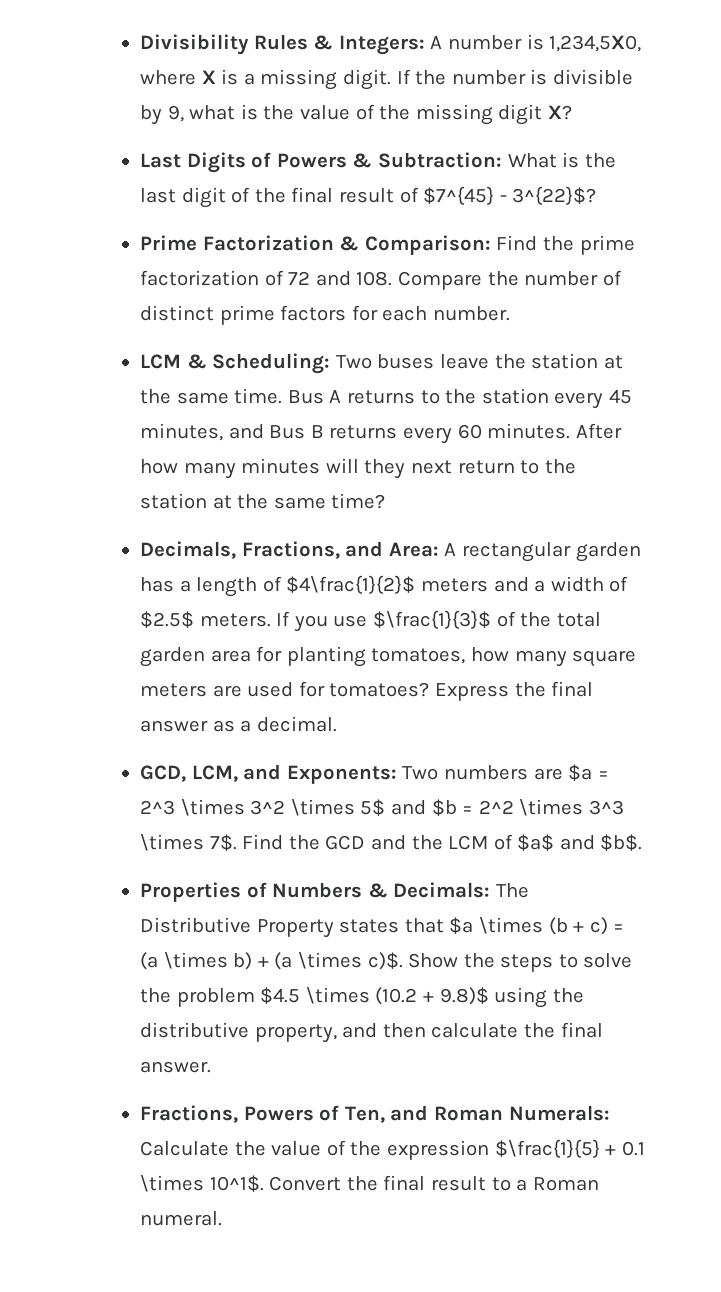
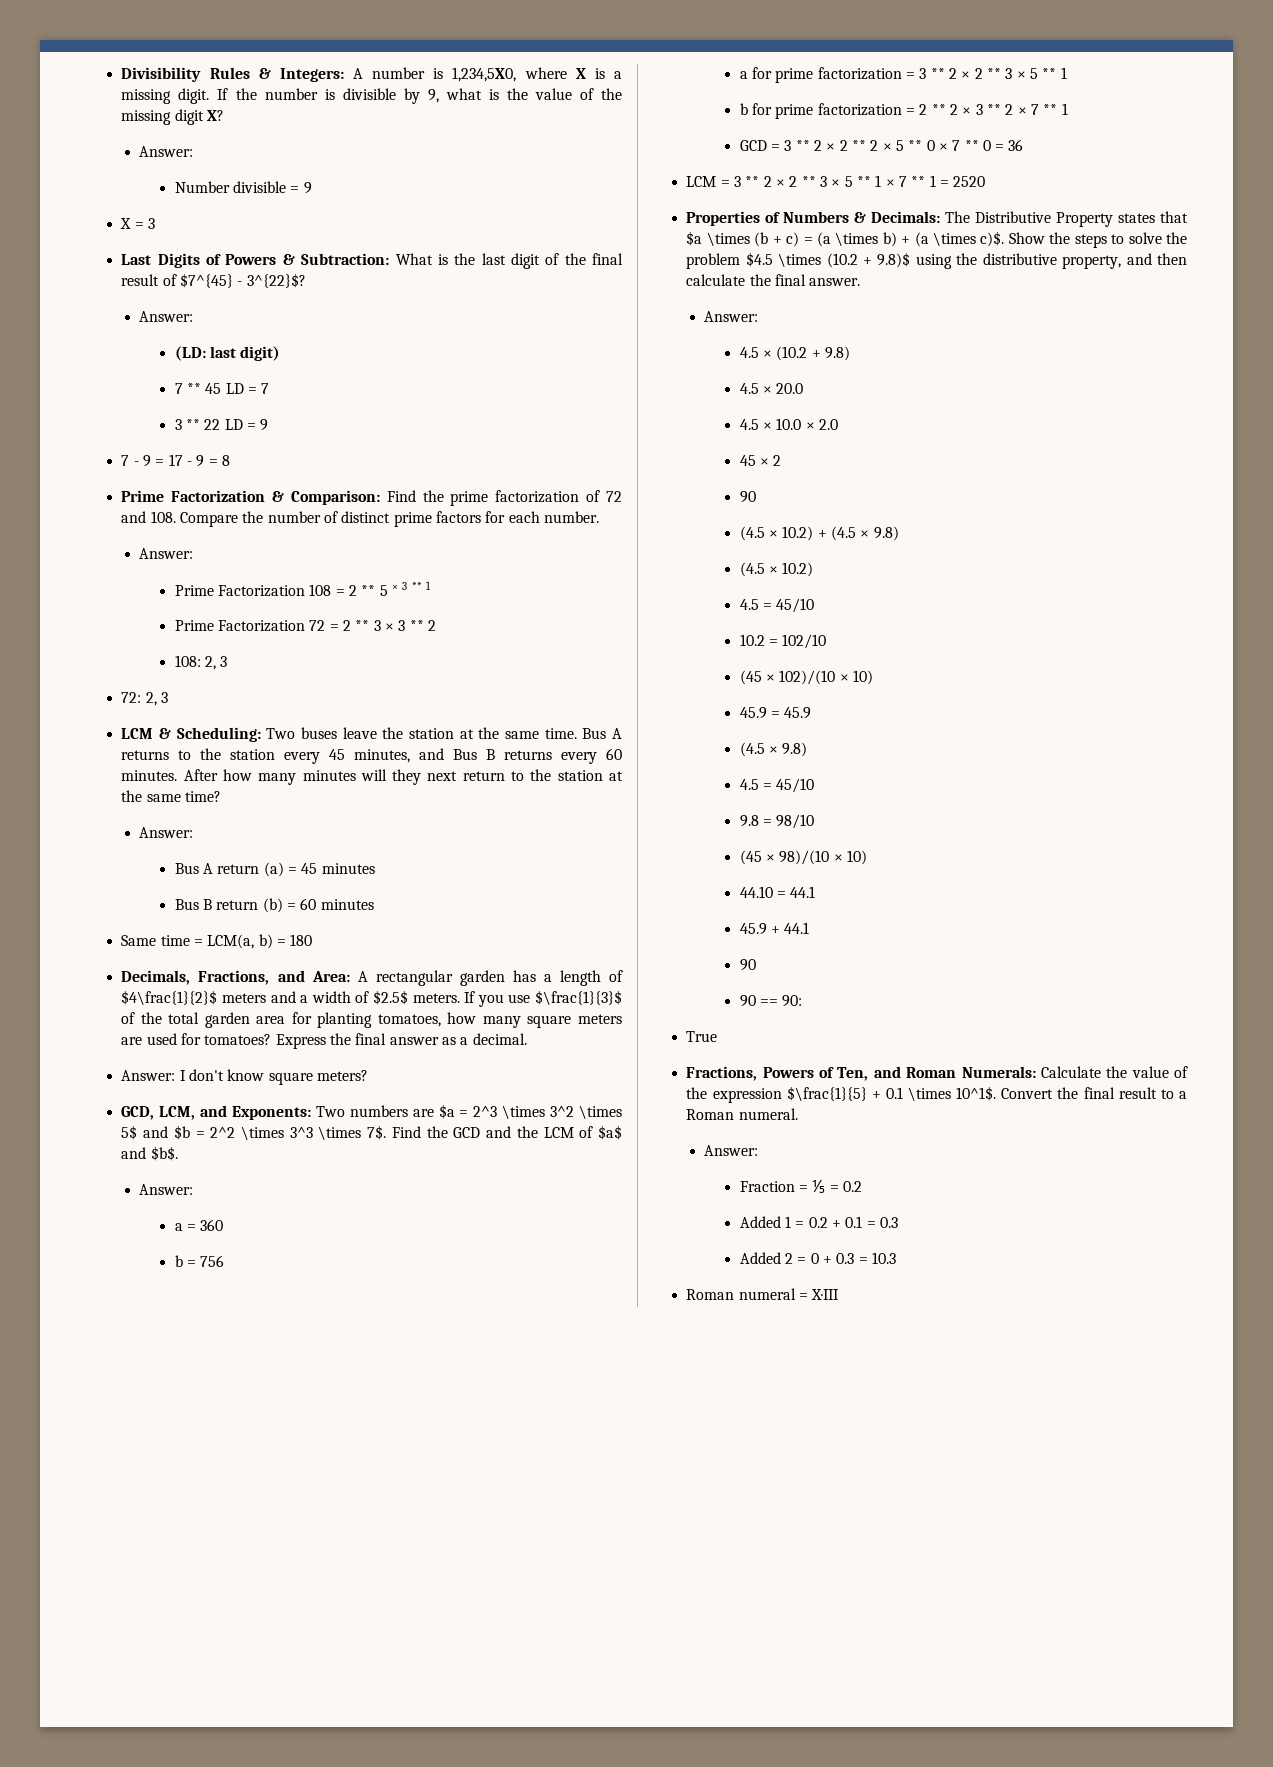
(572, 112) none -> [139,146,194,157] [174,181,312,194] [120,218,156,229] // Answer: // Number divisible = 9 // X = 3
(597, 195) none -> [139,311,194,322] [174,346,281,361] [174,383,270,394] [174,419,269,431] [121,454,230,467] // Answer: // (LD: last digit) // 7 ** 45 LD = 7 // 3 ** 22 LD = 9 // 7 - 9 = 17 - 9 = 8
(510, 313) none -> [139,548,194,559] [174,581,431,597] [174,620,436,632] [174,655,228,670] [121,692,169,706] // Answer: // Prime Factorization 108 = 2 ** 5 × 3 ** 1 // Prime Factorization 72 = 2 ** 3 × 3 ** 2 // 108: 2, 3 // 72: 2, 3
(386, 501) none -> [139,827,194,838] [174,862,375,877] [174,898,374,913] [121,934,313,949] // Answer: // Bus A return (a) = 45 minutes // Bus B return (b) = 60 minutes // Same time = LCM(a, b) = 180
(337, 724) none -> [121,1069,368,1085] // Answer: I don't know square meters?
(643, 842) none -> [139,1184,194,1195] [174,1219,224,1231] [174,1255,225,1267] [739,67,1067,83] [739,103,1068,119] [739,139,1024,151] [686,175,986,187] // Answer: // a = 360 // b = 756 // a for prime factorization = 3 ** 2 × 2 ** 3 × 5 ** 1 // b for prime factorization = 2 ** 2 × 3 ** 2 × 7 ** 1 // GCD = 3 ** 2 × 2 ** 2 × 5 ** 0 × 7 ** 0 = 36 // LCM = 3 ** 2 × 2 ** 3 × 5 ** 1 × 7 ** 1 = 2520
(212, 1067) none -> [704,311,759,322] [739,346,851,361] [739,383,804,394] [739,418,839,430] [739,455,782,466] [739,491,756,503] [739,526,899,541] [739,562,814,577] [739,598,815,613] [739,634,827,649] [739,670,874,685] [739,707,812,719] [739,742,808,757] [739,778,815,793] [739,814,815,829] [739,850,868,865] [739,886,816,898] [739,922,810,935] [739,959,756,971] [739,995,803,1007] [686,1031,718,1042] // Answer: // 4.5 × (10.2 + 9.8) // 4.5 × 20.0 // 4.5 × 10.0 × 2.0 // 45 × 2 // 90 // (4.5 × 10.2) + (4.5 × 9.8) // (4.5 × 10.2) // 4.5 = 45/10 // 10.2 = 102/10 // (45 × 102)/(10 × 10) // 45.9 = 45.9 // (4.5 × 9.8) // 4.5 = 45/10 // 9.8 = 98/10 // (45 × 98)/(10 × 10) // 44.10 = 44.1 // 45.9 + 44.1 // 90 // 90 == 90: // True
(223, 1218) none -> [704,1145,759,1156] [739,1180,863,1193] [739,1216,898,1228] [739,1252,896,1264] [686,1288,840,1300] // Answer: // Fraction = ⅕ = 0.2 // Added 1 = 0.2 + 0.1 = 0.3 // Added 2 = 0 + 0.3 = 10.3 // Roman numeral = X·III

